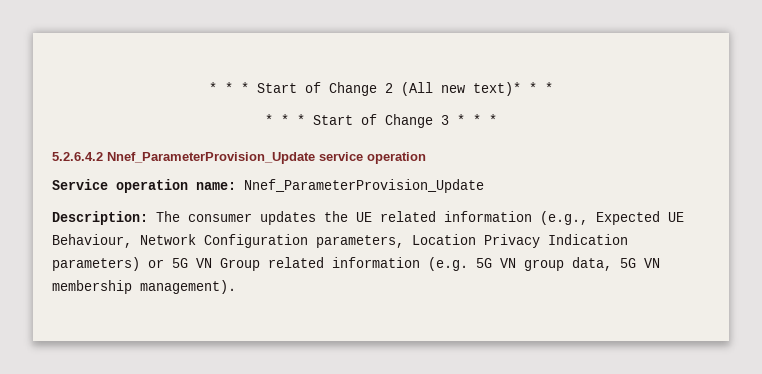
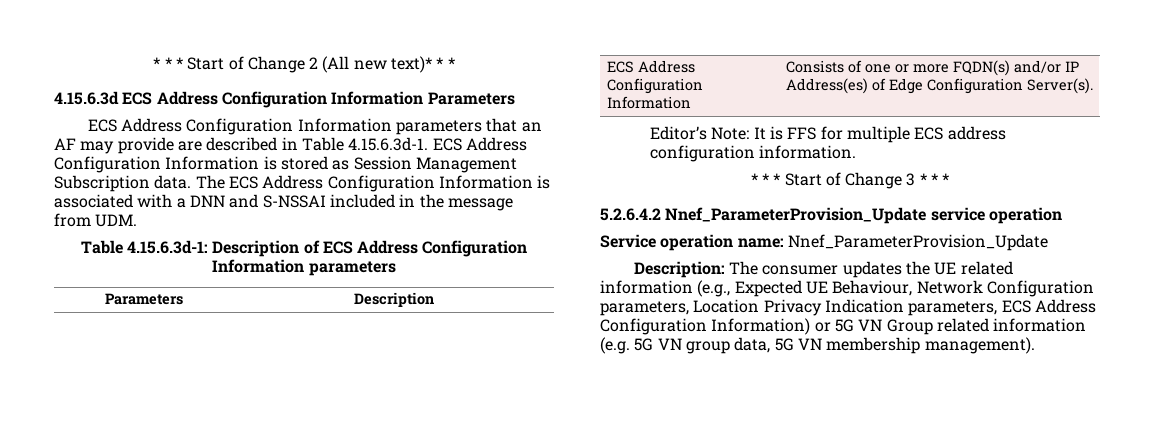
(553, 87) none -> [54,91,515,108] [87,118,542,135] [54,137,527,154] [54,156,517,173] [54,175,551,192] [54,194,513,211] [54,213,138,227] [80,240,528,257] [212,259,396,276] [105,293,183,305] [353,292,434,307] [606,60,695,73] [606,78,703,94] [606,96,691,109] [785,60,1079,76] [785,78,1093,94] [649,126,1006,143] [649,145,857,162] // 4.15.6.3d ECS Address Configuration Information Parameters // ECS Address Configuration Information parameters that an AF may provide are described in Table 4.15.6.3d-1. ECS Address Configuration Information is stored as Session Management Subscription data. The ECS Address Configuration Information is associated with a DNN and S-NSSAI included in the message from UDM. // Table 4.15.6.3d-1: Description of ECS Address Configuration Information parameters // Parameters | Description // ECS Address Configuration Information | Consists of one or more FQDN(s) and/or IP Address(es) of Edge Configuration Server(s). // Editor’s Note: It is FFS for multiple ECS address configuration information.
[52,257,140,271] parameters) -> [908,299,1096,316] [600,318,811,335] parameters, ECS Address Configuration Information)

